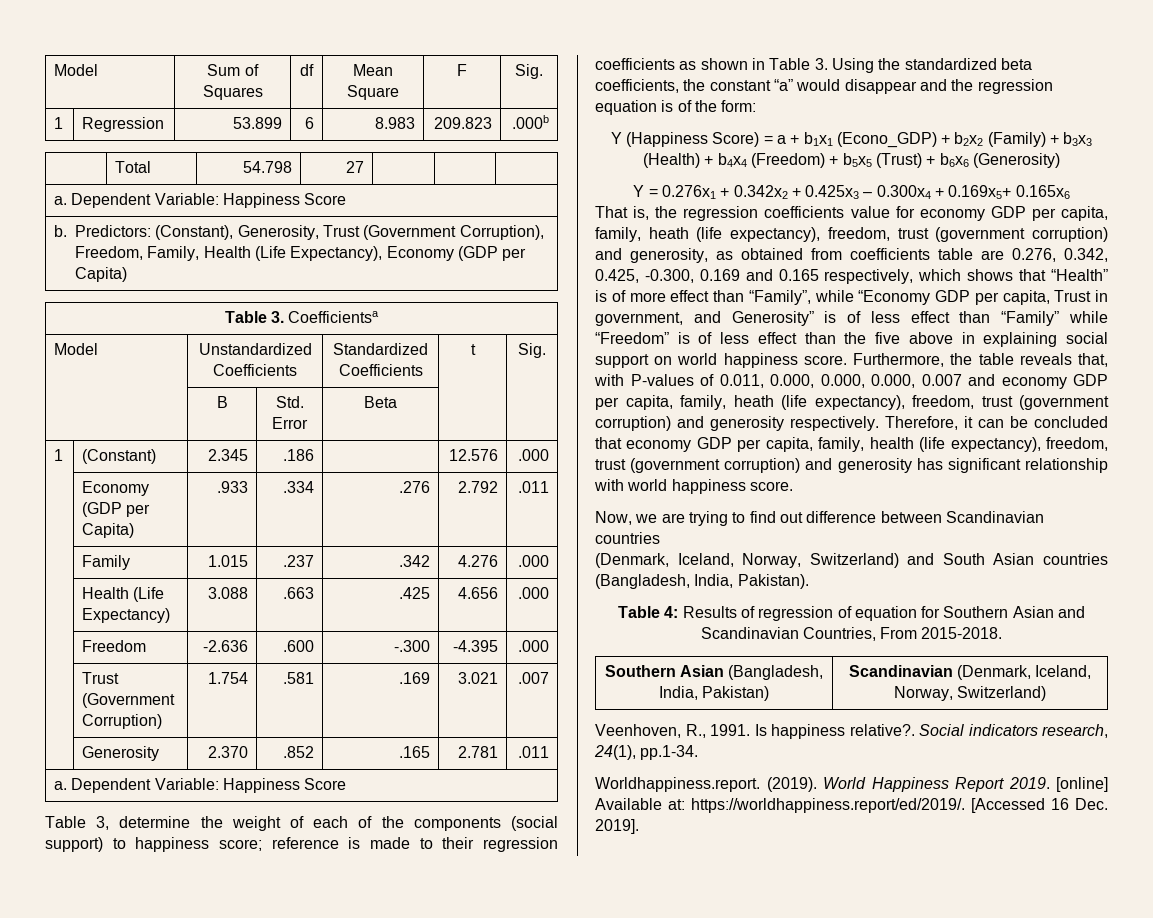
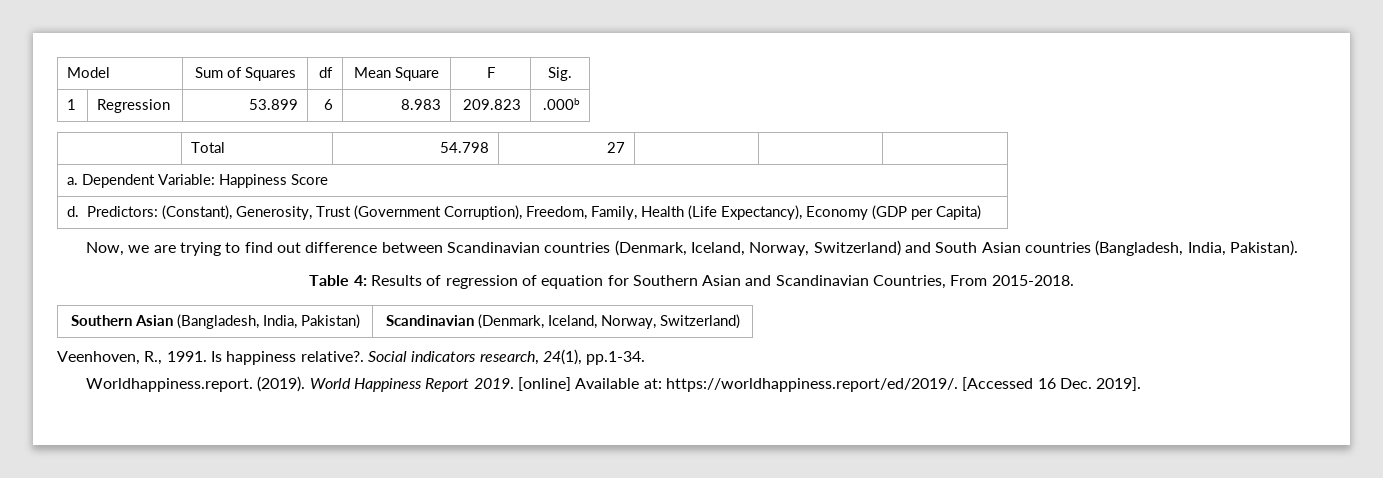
[54,225,68,237] b. -> [67,206,80,217] d.
[224,311,380,323] [54,343,99,355] [198,343,312,355] [213,364,297,376] [332,343,428,355] [338,364,423,376] [470,344,476,355] [518,343,546,358] [216,396,228,408] [275,396,304,408] [272,417,308,429] [363,396,397,408] [54,449,64,461] [82,449,157,464] [207,449,248,461] [282,449,314,461] [448,449,498,461] [517,449,549,461] [82,481,150,496] [82,502,151,517] [82,523,135,538] [216,481,248,493] [282,481,314,493] [398,481,430,493] [457,481,498,493] [517,481,549,493] [82,555,131,570] [207,555,248,567] [282,555,314,567] [398,555,430,567] [457,555,498,567] [517,555,549,567] [82,587,165,602] [82,608,171,623] [207,587,248,599] [282,587,314,599] [398,587,430,599] [457,587,498,599] [517,587,549,599] [82,640,147,652] [202,640,248,652] [282,640,314,652] [393,640,430,652] [452,640,498,652] [517,640,549,652] [82,672,120,684] [82,693,176,708] [82,714,163,729] [207,672,248,684] [282,672,314,684] [398,672,430,684] [457,672,498,684] [517,672,549,684] [82,746,160,761] [207,746,248,758] [282,746,314,758] [398,746,430,758] [457,746,498,758] [517,746,549,758] [54,778,347,793] [45,816,558,831] [45,837,558,852] [595,58,1032,73] [595,79,1053,94] [595,100,757,115] [610,132,1093,148] [643,153,1060,168] [633,185,1070,199] [595,206,1108,221] [595,227,1108,242] [595,248,1108,263] [595,269,1108,284] [595,290,1108,305] [595,311,1108,326] [595,332,1108,347] [595,353,1108,368] [594,374,1108,389] [595,395,1109,410] [595,416,1108,431] [595,437,1108,452] [595,458,1108,473] [594,479,793,494] // Table 3. Coefficientsa // Model | Unstandardized Coefficients | Standardized Coefficients | t | Sig. // | B | Std. Error | Beta | | // 1 | (Constant) | 2.345 | .186 | | 12.576 | .000 // | Economy (GDP per Capita) | .933 | .334 | .276 | 2.792 | .011 // | Family | 1.015 | .237 | .342 | 4.276 | .000 // | Health (Life Expectancy) | 3.088 | .663 | .425 | 4.656 | .000 // | Freedom | -2.636 | .600 | -.300 | -4.395 | .000 // | Trust (Government Corruption) | 1.754 | .581 | .169 | 3.021 | .007 // | Generosity | 2.370 | .852 | .165 | 2.781 | .011 // a. Dependent Variable: Happiness Score // Table 3, determine the weight of each of the components (social support) to happiness score; reference is made to their regression coefficients as shown in Table 3. Using the standardized beta coefficients, the constant “a” would disappear and the regression equation is of the form: // Y (Happiness Score) = a + b1x1 (Econo_GDP) + b2x2 (Family) + b3x3 (Health) + b4x4 (Freedom) + b5x5 (Trust) + b6x6 (Generosity) // Y = 0.276x1 + 0.342x2 + 0.425x3 – 0.300x4 + 0.169x5+ 0.165x6 // That is, the regression coefficients value for economy GDP per capita, family, heath (life expectancy), freedom, trust (government corruption) and generosity, as obtained from coefficients table are 0.276, 0.342, 0.425, -0.300, 0.169 and 0.165 respectively, which shows that “Health” is of more effect than “Family”, while “Economy GDP per capita, Trust in government, and Generosity” is of less effect than “Family” while “Freedom” is of less effect than the five above in explaining social support on world happiness score. Furthermore, the table reveals that, with P-values of 0.011, 0.000, 0.000, 0.000, 0.007 and economy GDP per capita, family, heath (life expectancy), freedom, trust (government corruption) and generosity respectively. Therefore, it can be concluded that economy GDP per capita, family, health (life expectancy), freedom, trust (government corruption) and generosity has significant relationship with world happiness score. -> (981, 212) none
(660, 538) // -> (611, 247) none

